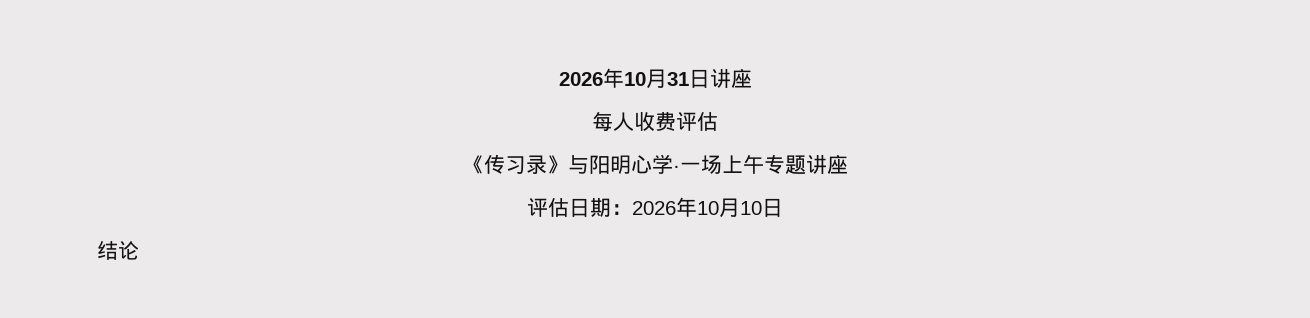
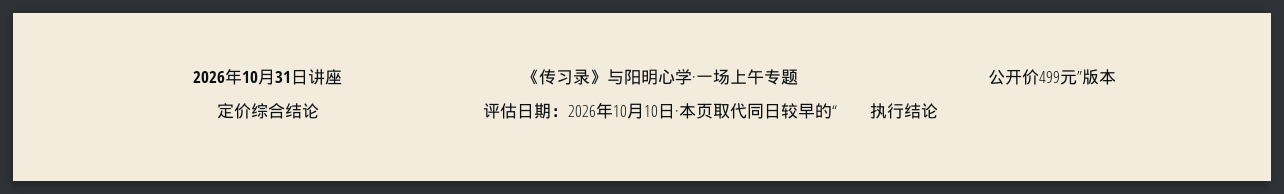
[592,111,718,132] 每人收费评估 -> [216,103,319,119] 定价综合结论
[805,154,848,174] 讲座 -> (798, 77) none
(783, 207) // -> [674,103,837,119] [987,69,1116,85] [870,103,904,119] ·本页取代同日较早的“公开价499元”版本 // 执行

